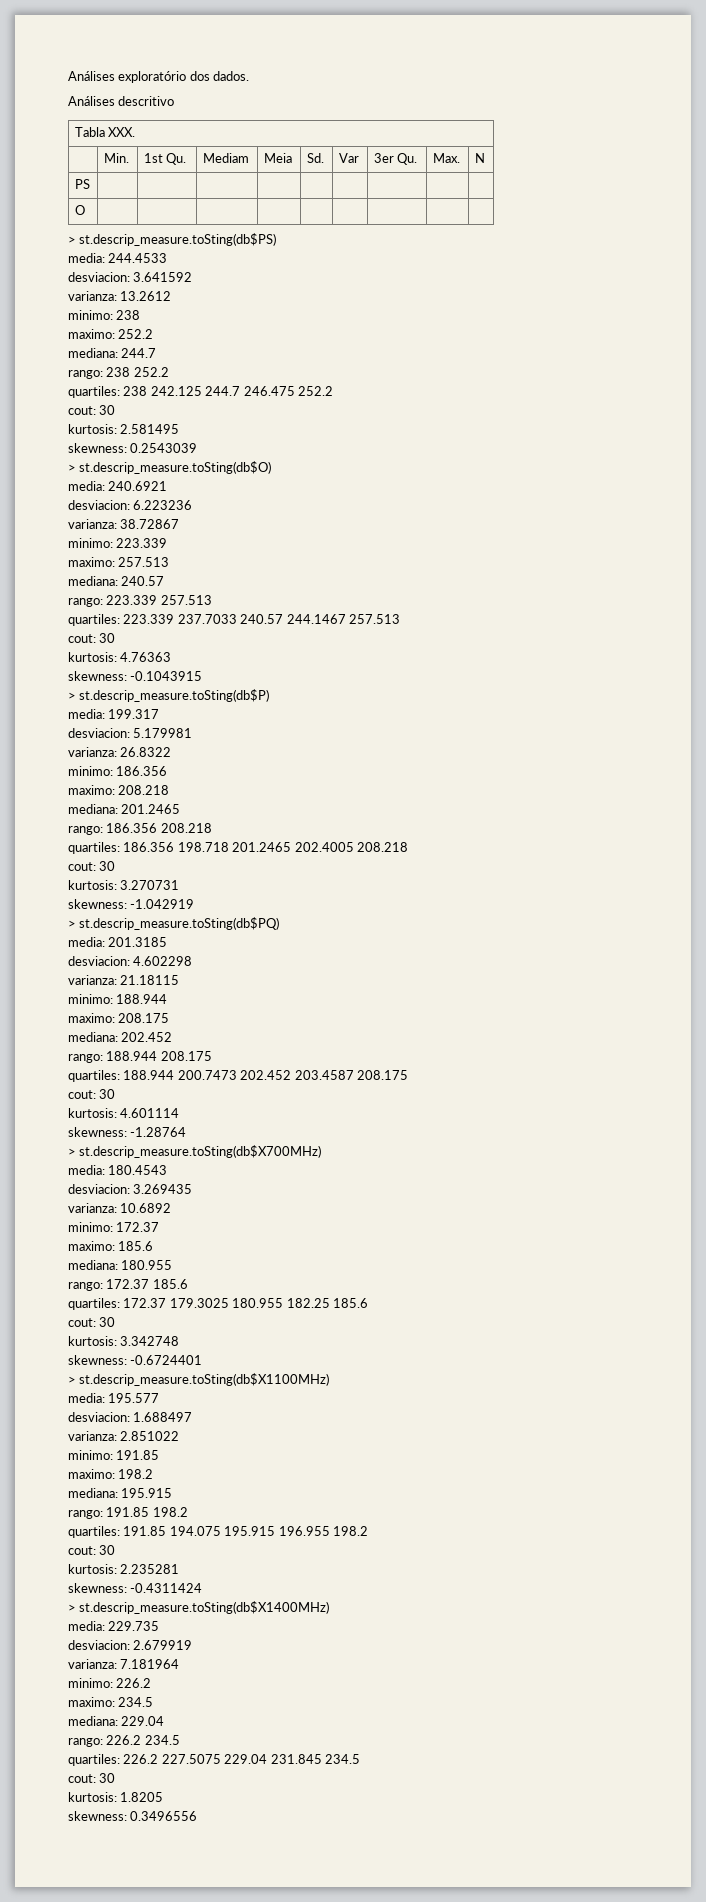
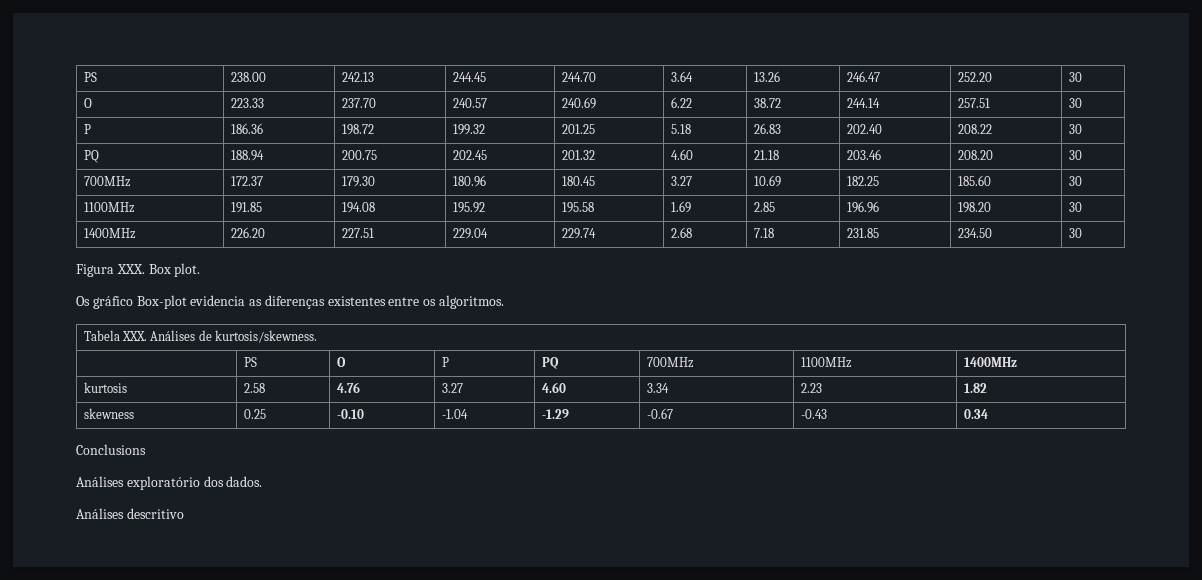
(68, 76) none -> [83,72,97,82] [230,72,266,82] [341,72,374,82] [452,72,486,82] [561,72,596,82] [670,71,693,82] [753,71,780,82] [846,71,880,82] [957,72,992,82] [1068,72,1082,82] [83,98,92,108] [230,98,264,108] [341,98,376,108] [452,98,487,108] [561,97,596,109] [670,97,692,108] [753,98,781,108] [846,98,880,108] [957,98,990,108] [1068,98,1082,108] [83,124,91,134] [230,123,263,134] [341,124,374,135] [452,124,485,135] [561,124,595,134] [670,124,691,134] [753,123,781,134] [846,124,882,134] [957,124,992,134] [1068,124,1082,134] [83,150,99,163] [230,150,264,161] [341,150,377,160] [452,150,487,160] [561,150,595,160] [670,149,693,160] [753,150,779,160] [846,149,881,160] [957,150,993,160] [1068,150,1082,160] [83,176,131,187] [230,176,263,186] [341,176,375,187] [452,175,486,187] [561,176,595,186] [670,176,692,186] [753,175,781,187] [846,176,879,186] [957,175,991,186] [1068,176,1082,186] [83,202,135,213] [230,202,262,213] [341,202,375,213] [452,202,485,213] [561,202,594,213] [670,201,691,213] [753,202,775,212] [846,201,879,213] [957,202,991,213] [1068,202,1082,212] [83,228,136,239] [230,227,265,238] [341,228,374,238] [452,228,488,239] [561,228,596,239] [670,227,692,238] [753,228,774,238] [846,228,879,238] [957,228,992,238] [1068,228,1082,238] [76,263,201,277] [76,295,505,309] [83,330,318,343] [243,357,257,367] [336,357,346,367] [441,357,449,367] [541,357,559,369] [646,357,694,368] [800,357,852,368] [963,357,1017,367] [83,382,127,393] [243,383,265,393] [336,382,360,393] [441,383,463,393] [541,382,566,393] [646,383,669,393] [800,383,822,393] [963,383,987,393] [83,408,134,419] [243,409,266,419] [336,409,364,419] [441,409,468,419] [541,409,569,419] [646,408,673,419] [800,409,827,419] [963,409,988,419] [76,444,146,455] PS | 238.00 | 242.13 | 244.45 | 244.70 | 3.64 | 13.26 | 246.47 | 252.20 | 30 // O | 223.33 | 237.70 | 240.57 | 240.69 | 6.22 | 38.72 | 244.14 | 257.51 | 30 // P | 186.36 | 198.72 | 199.32 | 201.25 | 5.18 | 26.83 | 202.40 | 208.22 | 30 // PQ | 188.94 | 200.75 | 202.45 | 201.32 | 4.60 | 21.18 | 203.46 | 208.20 | 30 // 700MHz | 172.37 | 179.30 | 180.96 | 180.45 | 3.27 | 10.69 | 182.25 | 185.60 | 30 // 1100MHz | 191.85 | 194.08 | 195.92 | 195.58 | 1.69 | 2.85 | 196.96 | 198.20 | 30 // 1400MHz | 226.20 | 227.51 | 229.04 | 229.74 | 2.68 | 7.18 | 231.85 | 234.50 | 30 // Figura XXX. Box plot. // Os gráfico Box-plot evidencia as diferenças existentes entre os algoritmos. // Tabela XXX. Análises de kurtosis/skewness. // | PS | O | P | PQ | 700MHz | 1100MHz | 1400MHz // kurtosis | 2.58 | 4.76 | 3.27 | 4.60 | 3.34 | 2.23 | 1.82 // skewness | 0.25 | -0.10 | -1.04 | -1.29 | -0.67 | -0.43 | 0.34 // Conclusions //
[74,127,136,137] [103,153,129,163] [143,153,187,165] [202,153,249,163] [263,153,292,163] [306,153,324,163] [338,153,359,163] [373,153,418,165] [432,153,460,163] [474,153,485,163] [74,179,90,189] [74,205,85,215] [68,233,277,246] [68,253,168,263] [68,272,193,282] [68,291,172,301] [68,310,141,320] [68,329,154,339] [68,348,157,358] [68,367,169,379] [68,386,333,398] [68,405,116,415] [68,424,180,434] [68,443,198,453] [68,461,272,474] [68,481,168,491] [68,500,193,510] [68,519,180,529] [68,538,168,548] [68,557,170,567] [68,576,165,586] [68,595,212,607] [68,614,400,626] [68,633,116,643] [68,652,172,662] [68,671,203,681] [68,689,270,702] [68,709,160,719] [68,728,193,738] [68,747,172,757] [68,766,168,776] [68,785,170,795] [68,804,181,814] [68,823,212,835] [68,842,408,854] [68,861,116,871] [68,880,180,890] [68,899,195,909] [68,917,280,930] [68,937,168,947] [68,956,193,966] [68,975,180,985] [68,994,168,1004] [68,1013,170,1023] [68,1032,173,1042] [68,1051,212,1063] [68,1070,408,1082] [68,1089,116,1099] [68,1108,180,1118] [68,1127,187,1137] [68,1145,322,1158] [68,1165,168,1175] [68,1184,193,1194] [68,1203,172,1213] [68,1222,160,1232] [68,1241,154,1251] [68,1260,173,1270] [68,1279,188,1291] [68,1298,368,1310] [68,1317,116,1327] [68,1336,180,1346] [68,1355,203,1365] [68,1373,330,1386] [68,1393,160,1403] [68,1412,193,1422] [68,1431,180,1441] [68,1450,160,1460] [68,1469,154,1479] [68,1488,173,1498] [68,1507,188,1519] [68,1526,368,1538] [68,1545,116,1555] [68,1564,180,1574] [68,1583,203,1593] [68,1601,330,1614] [68,1621,160,1631] [68,1640,193,1650] [68,1659,180,1669] [68,1678,152,1688] [68,1697,154,1707] [68,1716,165,1726] [68,1735,180,1747] [68,1754,360,1766] [68,1773,116,1783] [68,1792,164,1802] [68,1811,198,1821] // Tabla XXX. // | Min. | 1st Qu. | Mediam | Meia | Sd. | Var | 3er Qu. | Max. | N // PS | | | | | | | | | // O | | | | | | | | | // > st.descrip_measure.toSting(db$PS) // media: 244.4533 // desviacion: 3.641592 // varianza: 13.2612 // minimo: 238 // maximo: 252.2 // mediana: 244.7 // rango: 238 252.2 // quartiles: 238 242.125 244.7 246.475 252.2 // cout: 30 // kurtosis: 2.581495 // skewness: 0.2543039 // > st.descrip_measure.toSting(db$O) // media: 240.6921 // desviacion: 6.223236 // varianza: 38.72867 // minimo: 223.339 // maximo: 257.513 // mediana: 240.57 // rango: 223.339 257.513 // quartiles: 223.339 237.7033 240.57 244.1467 257.513 // cout: 30 // kurtosis: 4.76363 // skewness: -0.1043915 // > st.descrip_measure.toSting(db$P) // media: 199.317 // desviacion: 5.179981 // varianza: 26.8322 // minimo: 186.356 // maximo: 208.218 // mediana: 201.2465 // rango: 186.356 208.218 // quartiles: 186.356 198.718 201.2465 202.4005 208.218 // cout: 30 // kurtosis: 3.270731 // skewness: -1.042919 // > st.descrip_measure.toSting(db$PQ) // media: 201.3185 // desviacion: 4.602298 // varianza: 21.18115 // minimo: 188.944 // maximo: 208.175 // mediana: 202.452 // rango: 188.944 208.175 // quartiles: 188.944 200.7473 202.452 203.4587 208.175 // cout: 30 // kurtosis: 4.601114 // skewness: -1.28764 // > st.descrip_measure.toSting(db$X700MHz) // media: 180.4543 // desviacion: 3.269435 // varianza: 10.6892 // minimo: 172.37 // maximo: 185.6 // mediana: 180.955 // rango: 172.37 185.6 // quartiles: 172.37 179.3025 180.955 182.25 185.6 // cout: 30 // kurtosis: 3.342748 // skewness: -0.6724401 // > st.descrip_measure.toSting(db$X1100MHz) // media: 195.577 // desviacion: 1.688497 // varianza: 2.851022 // minimo: 191.85 // maximo: 198.2 // mediana: 195.915 // rango: 191.85 198.2 // quartiles: 191.85 194.075 195.915 196.955 198.2 // cout: 30 // kurtosis: 2.235281 // skewness: -0.4311424 // > st.descrip_measure.toSting(db$X1400MHz) // media: 229.735 // desviacion: 2.679919 // varianza: 7.181964 // minimo: 226.2 // maximo: 234.5 // mediana: 229.04 // rango: 226.2 234.5 // quartiles: 226.2 227.5075 229.04 231.845 234.5 // cout: 30 // kurtosis: 1.8205 // skewness: 0.3496556 -> (184, 513) none

